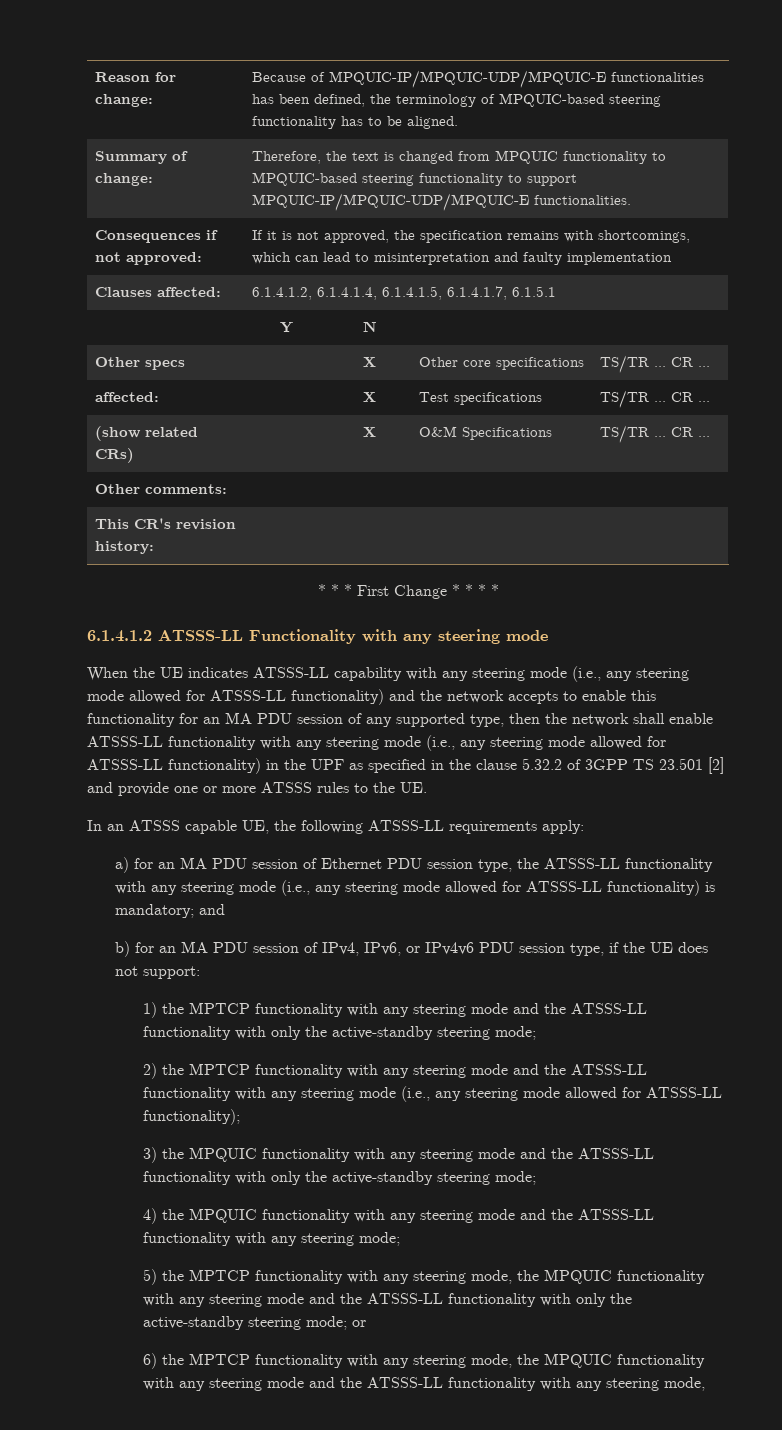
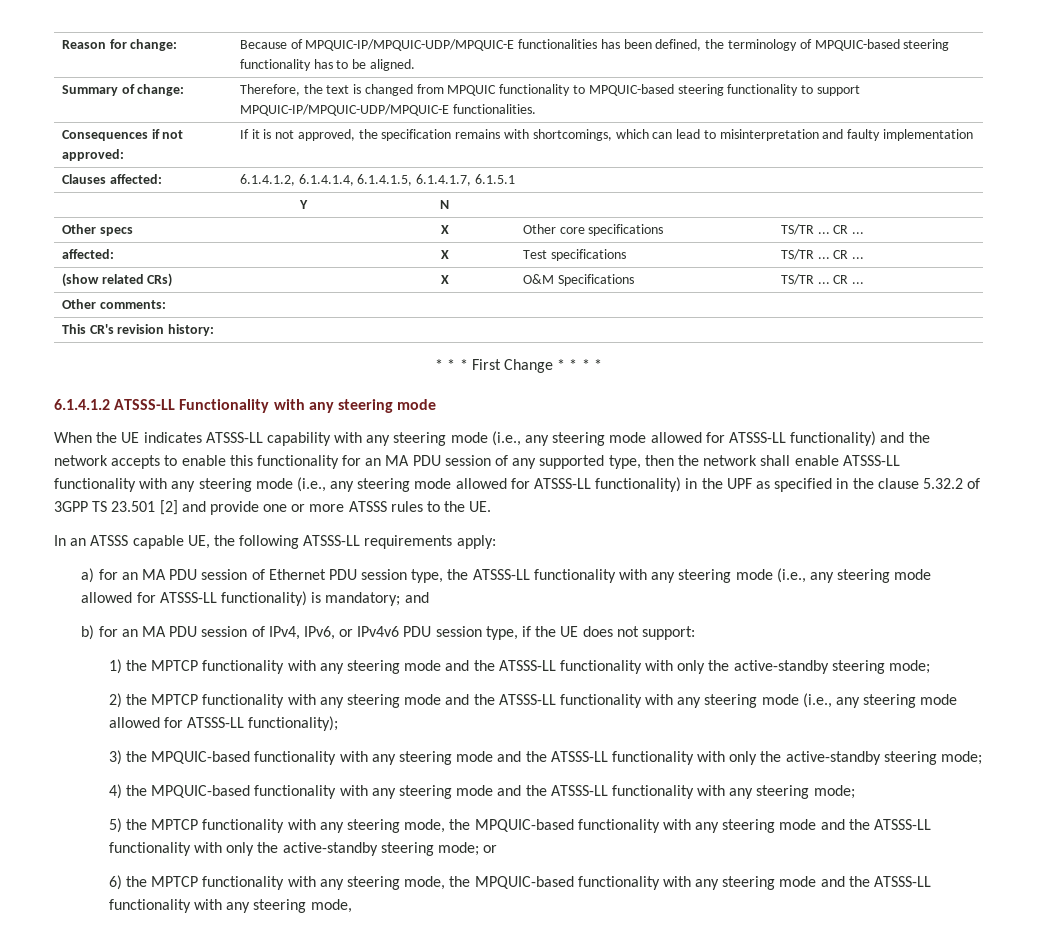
[189,1147,258,1162] MPQUIC -> [151,751,251,764] MPQUIC-based
[189,1208,258,1223] MPQUIC -> [151,785,251,798] MPQUIC-based
[544,1269,613,1284] MPQUIC -> [474,819,574,832] MPQUIC-based
[544,1353,613,1368] MPQUIC -> [474,876,574,889] MPQUIC-based

